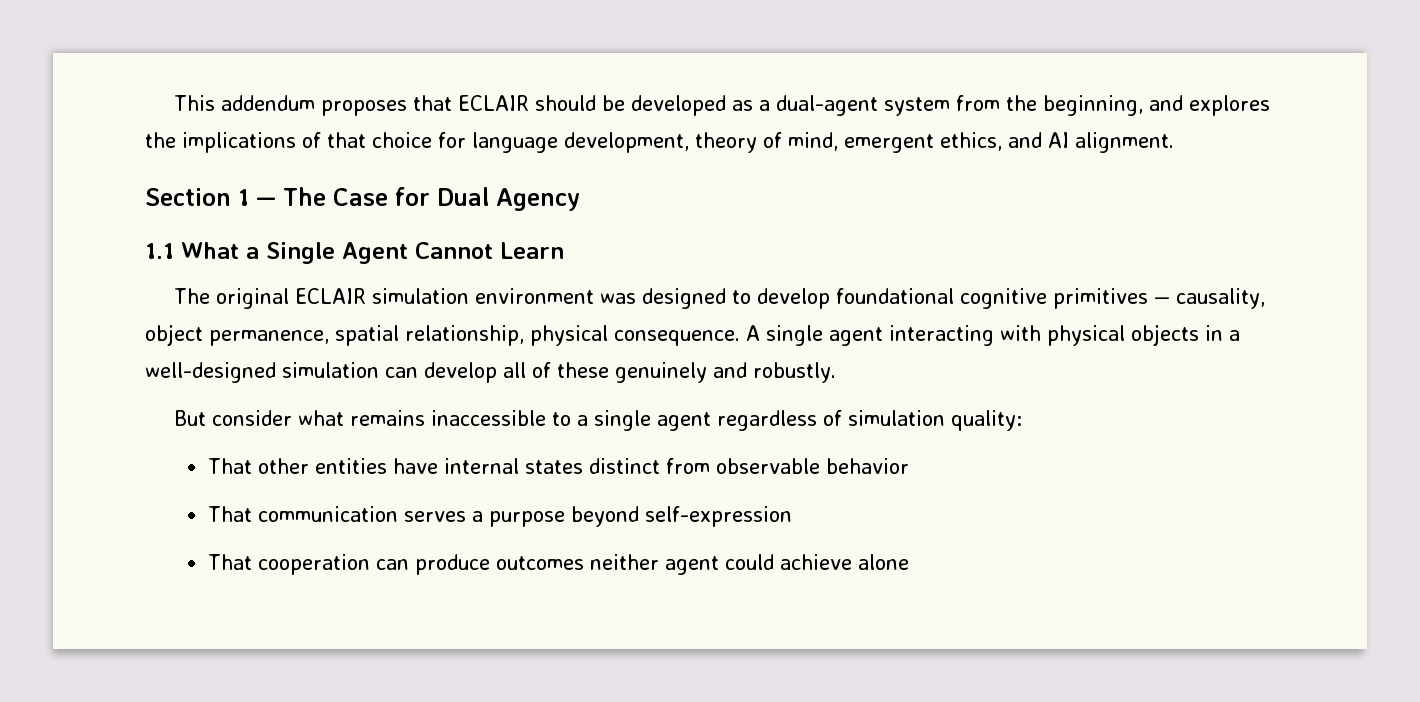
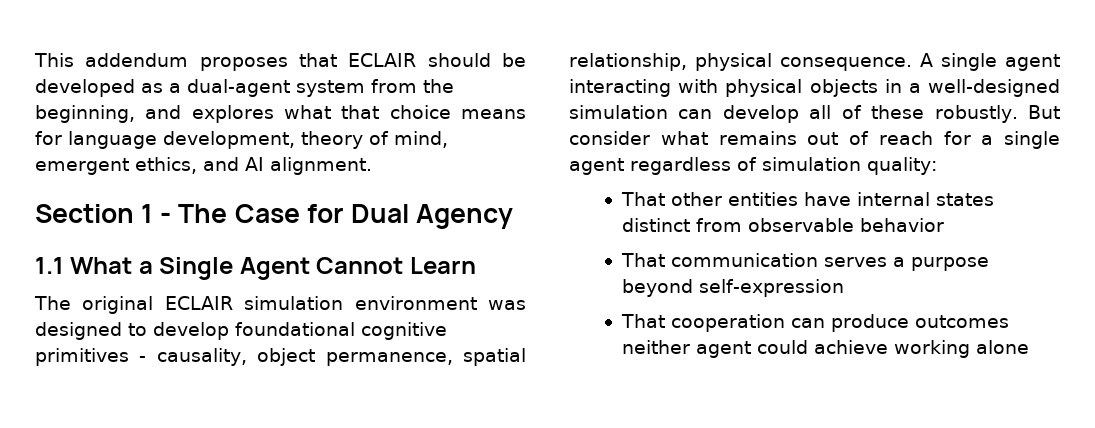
[145,132,321,153] the implications of -> [284,105,331,119] what
(432, 140) none -> [460,109,526,119] means
[256,197,276,206] — -> [160,212,172,223] -
[1153,297,1170,304] — -> [139,356,147,362] -
[615,362,747,383] genuinely and -> (925, 112) none
(836, 372) // -> (1018, 114) none
[430,410,571,426] inaccessible to -> [807,131,971,145] out of reach for
(853, 562) none -> [893,340,970,358] working

